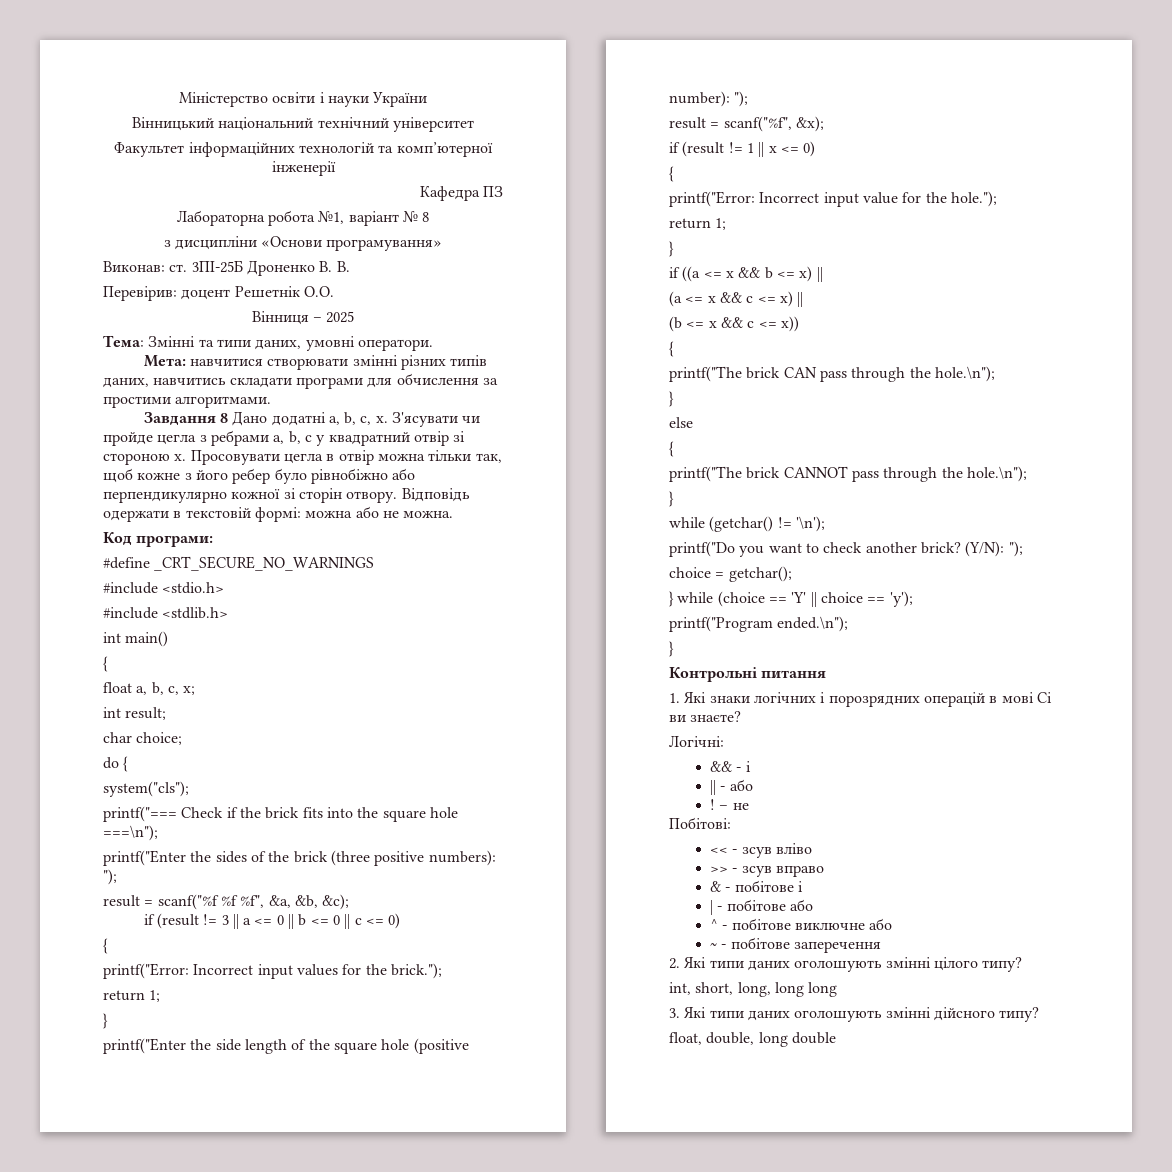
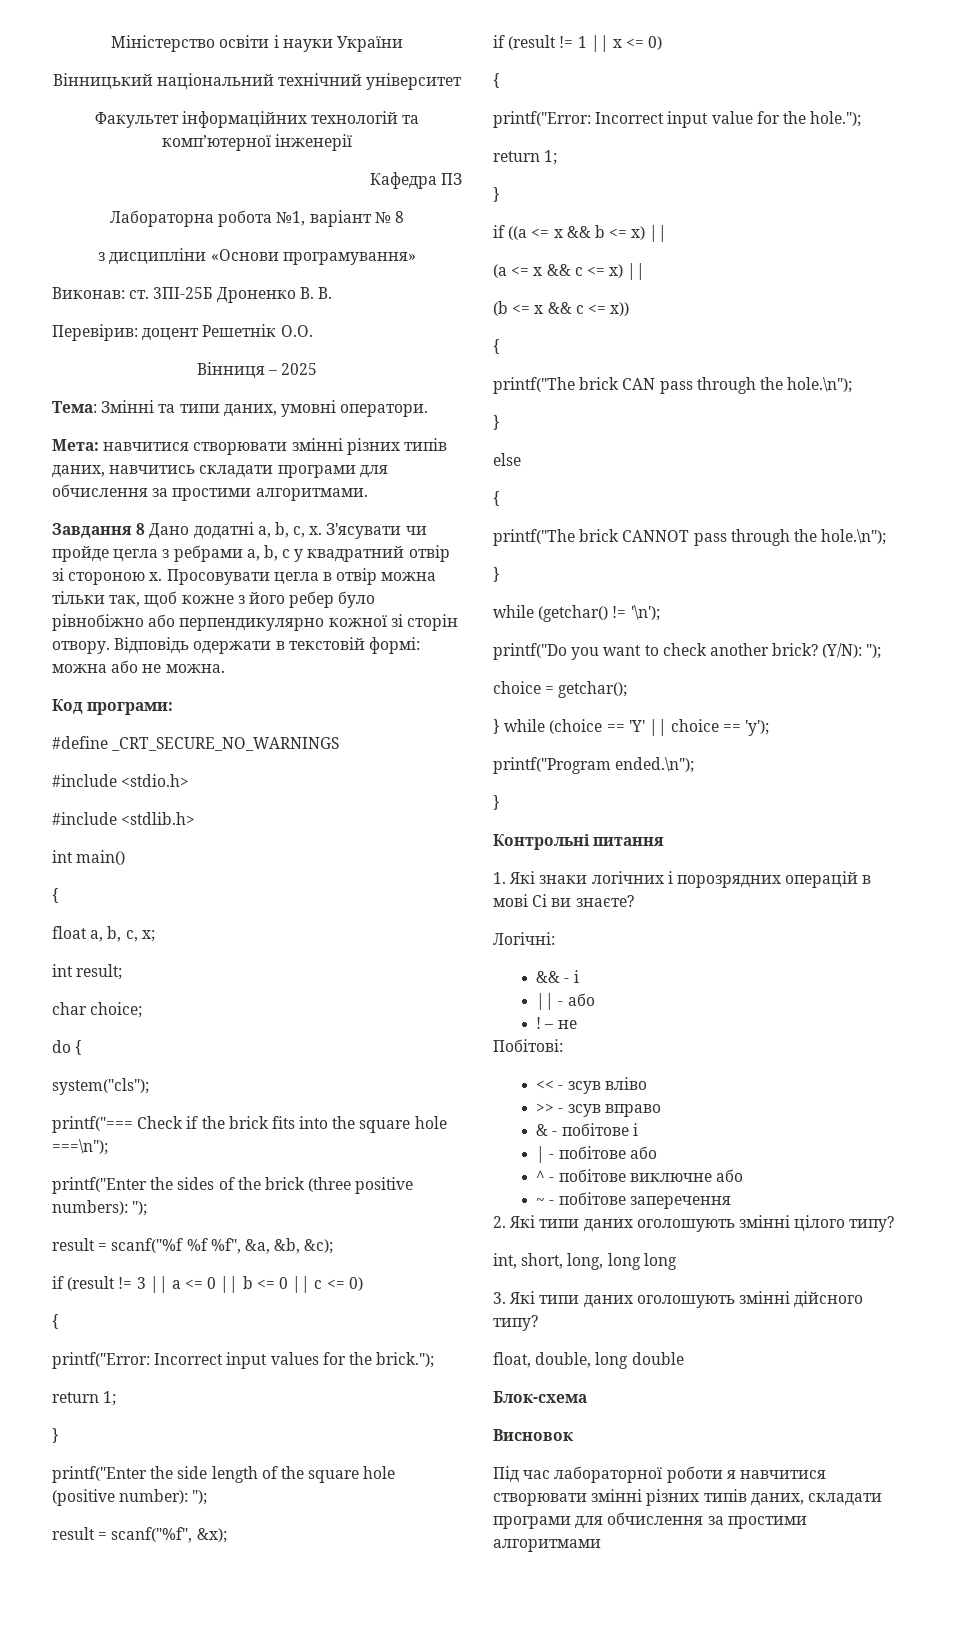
(836, 1038) none -> [493,1391,587,1403] [493,1429,573,1441] [493,1466,826,1483] [493,1489,882,1506] [493,1512,807,1529] [493,1539,601,1552] // Блок-схема // Висновок // Під час лабораторної роботи я навчитися створювати змінні різних типів даних, складати програми для обчислення за простими алгоритмами

